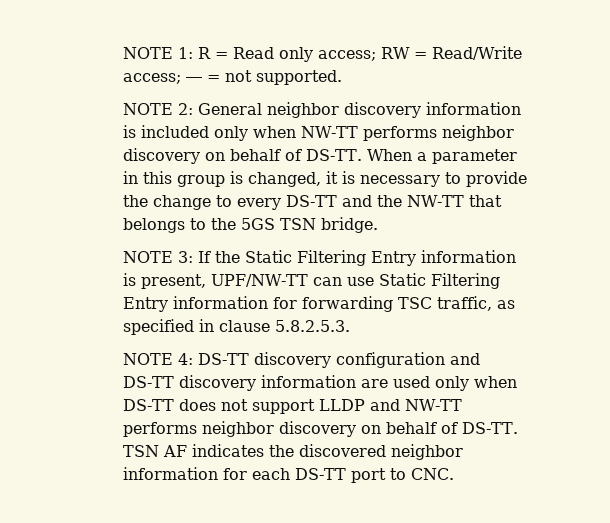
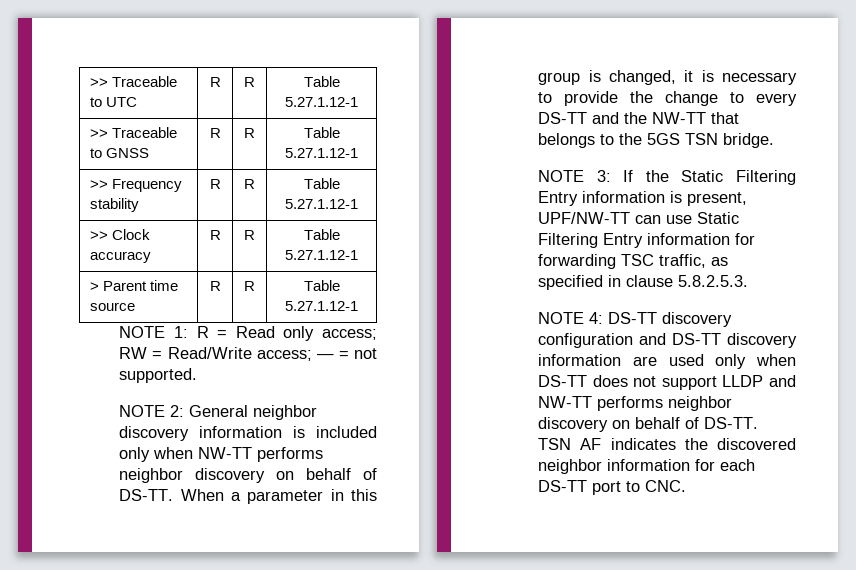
(123, 53) none -> [90,76,178,87] [90,97,138,107] [209,77,221,87] [244,77,255,87] [303,76,340,87] [285,97,358,107] [90,127,178,138] [90,148,150,158] [209,128,221,138] [244,128,255,138] [303,127,340,138] [285,148,358,158] [90,179,183,192] [90,198,140,212] [209,179,221,189] [244,179,255,189] [303,178,340,189] [285,199,358,209] [90,229,151,240] [90,251,152,263] [209,230,221,240] [244,230,255,240] [303,229,340,240] [285,250,358,260] [90,280,179,291] [90,302,136,311] [209,281,221,291] [244,281,255,291] [303,280,340,291] [285,301,358,311] >> Traceable to UTC | R | R | Table 5.27.1.12-1 // >> Traceable to GNSS | R | R | Table 5.27.1.12-1 // >> Frequency stability | R | R | Table 5.27.1.12-1 // >> Clock accuracy | R | R | Table 5.27.1.12-1 // > Parent time source | R | R | Table 5.27.1.12-1 //

